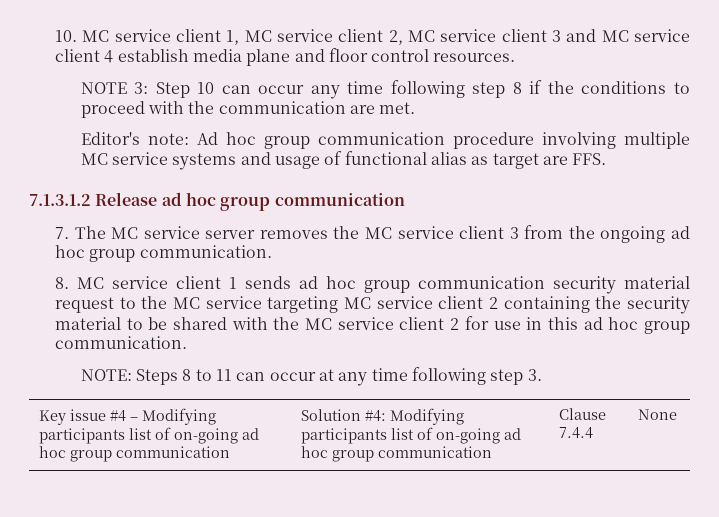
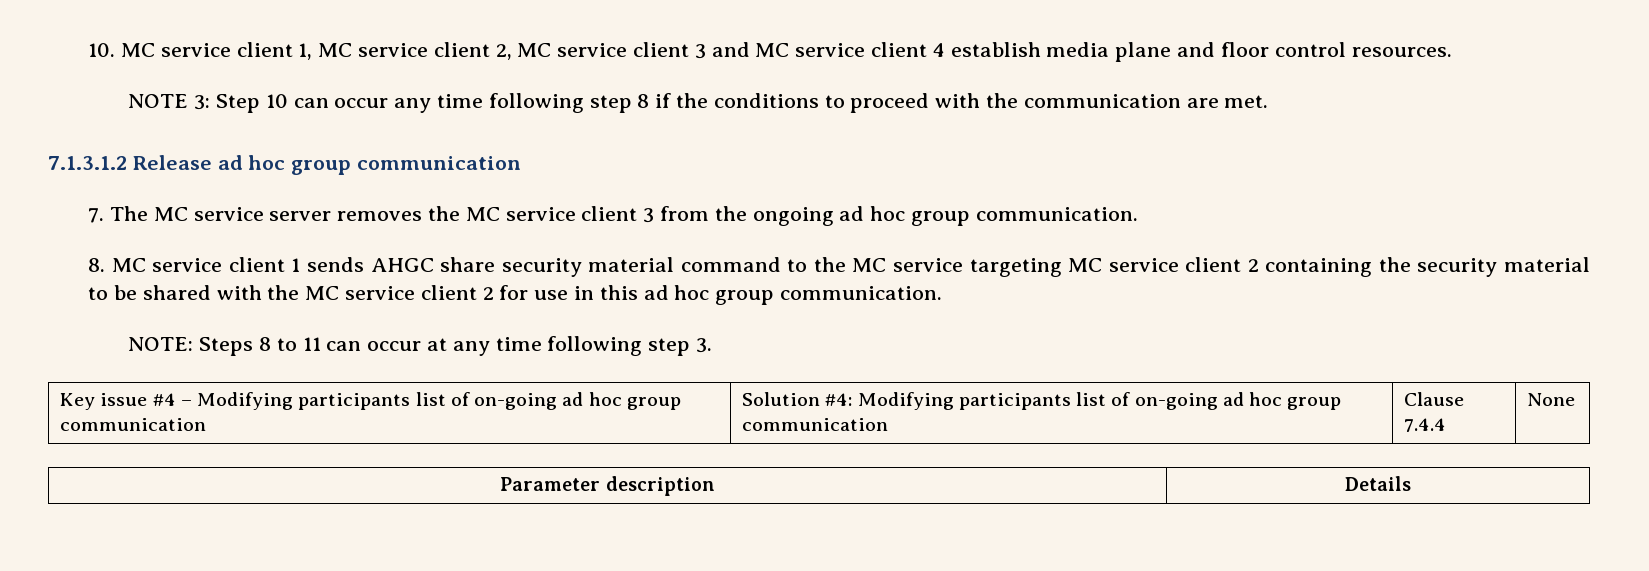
[80,132,691,149] [80,151,607,170] // Editor's note: Ad hoc group communication procedure involving multiple MC service systems and usage of functional alias as target are FFS. -> (1269, 101) none
[298,276,691,294] [54,297,114,313] ad hoc group communication security material request -> [370,257,781,277] AHGC share security material command
(678, 414) none -> [500,476,715,496] [1345,476,1411,491] // Parameter description | Details

